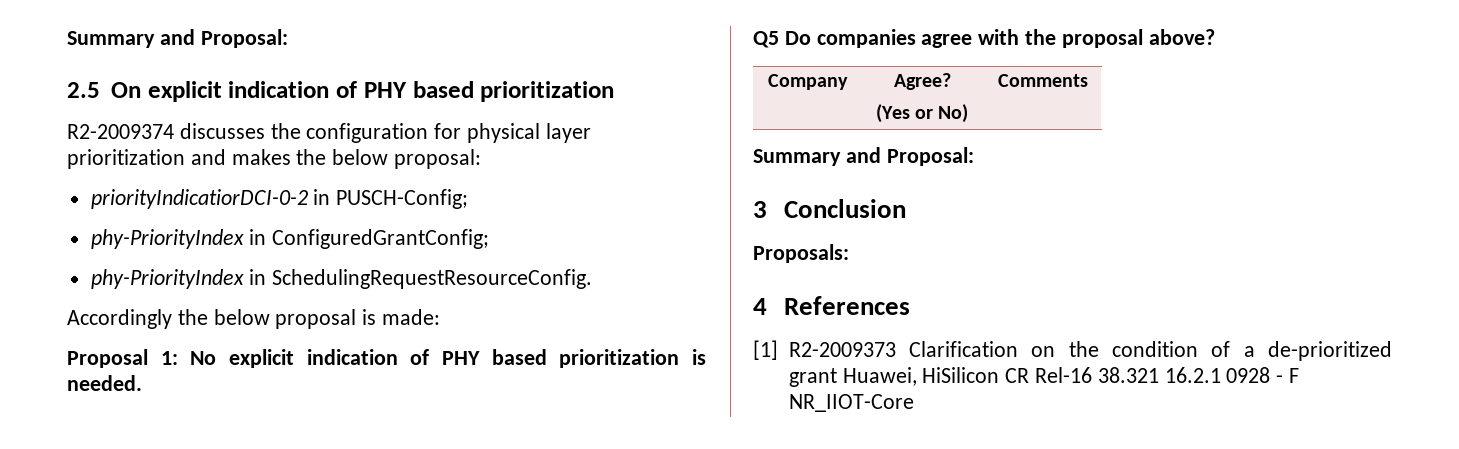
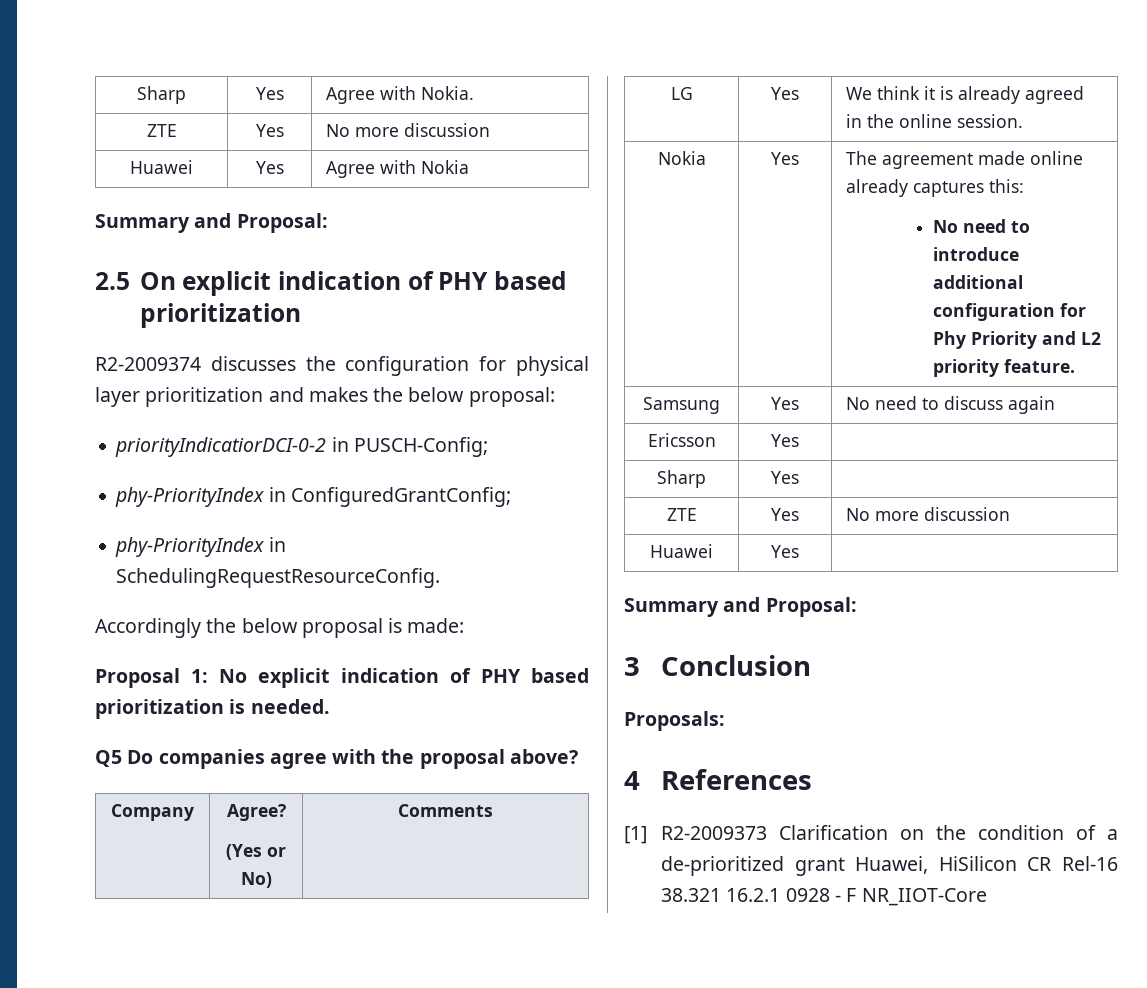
(67, 39) none -> [137,86,186,104] [255,87,284,100] [326,86,475,104] [146,124,177,137] [255,124,284,137] [326,123,491,137] [130,160,193,174] [255,161,284,174] [326,160,470,178] Sharp | Yes | Agree with Nokia. // ZTE | Yes | No more discussion // Huawei | Yes | Agree with Nokia //
(1088, 80) none -> [670,87,693,100] [771,87,799,100] [846,86,1085,104] [846,114,1024,128] [657,151,706,165] [771,152,799,165] [846,151,1084,169] [846,179,1025,197] [932,219,1030,233] [932,247,1019,261] [932,275,1023,289] [932,303,1086,321] [932,331,1101,349] [932,359,1075,377] [643,397,720,414] [771,397,799,410] [846,396,1056,414] [647,433,716,447] [771,434,799,447] [657,470,706,488] [771,471,799,484] [666,508,697,521] [771,508,799,521] [846,507,1011,521] [650,544,713,558] [771,545,799,558] // LG | Yes | We think it is already agreed in the online session. // Nokia | Yes | The agreement made online already captures this: // No need to introduce additional configuration for Phy Priority and L2 priority feature. // Samsung | Yes | No need to discuss again // Ericsson | Yes | // Sharp | Yes | // ZTE | Yes | No more discussion // Huawei | Yes |

